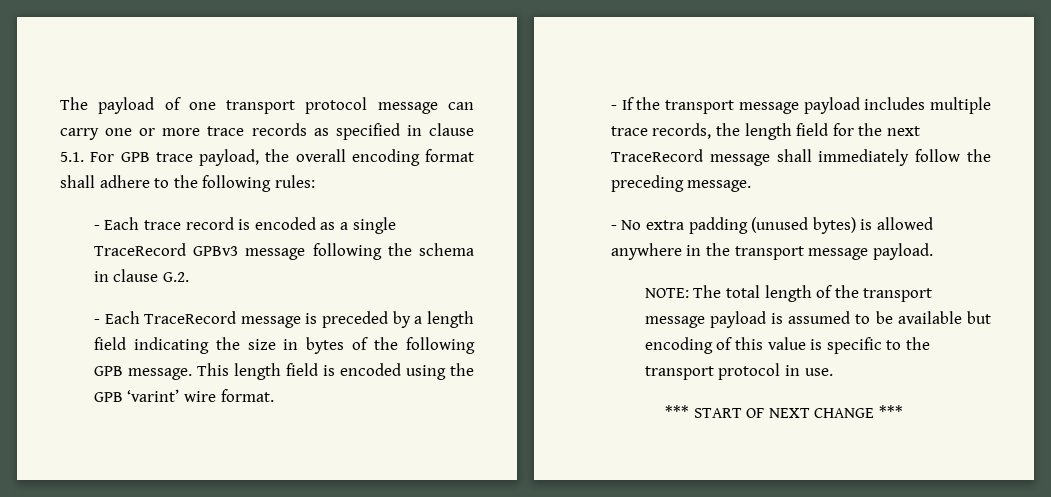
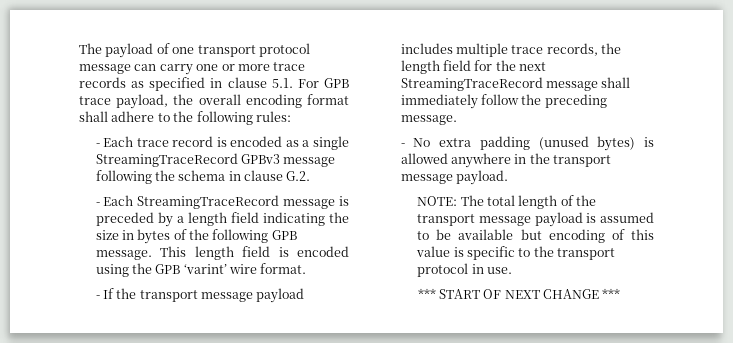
[93,243,186,256] TraceRecord -> [95,153,238,167] StreamingTraceRecord
[144,311,237,324] TraceRecord -> [137,195,280,209] StreamingTraceRecord
[610,149,703,162] TraceRecord -> [400,77,543,91] StreamingTraceRecord

